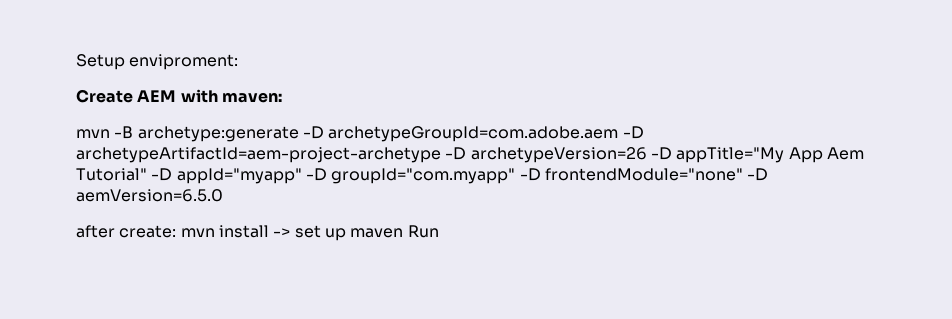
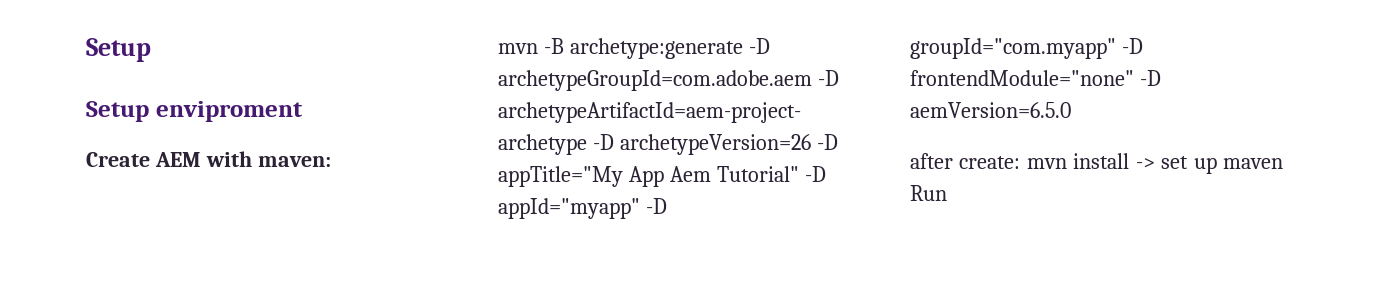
[76,54,239,70] Setup enviproment: -> [86,38,151,62] [86,101,303,122] Setup // Setup enviproment

